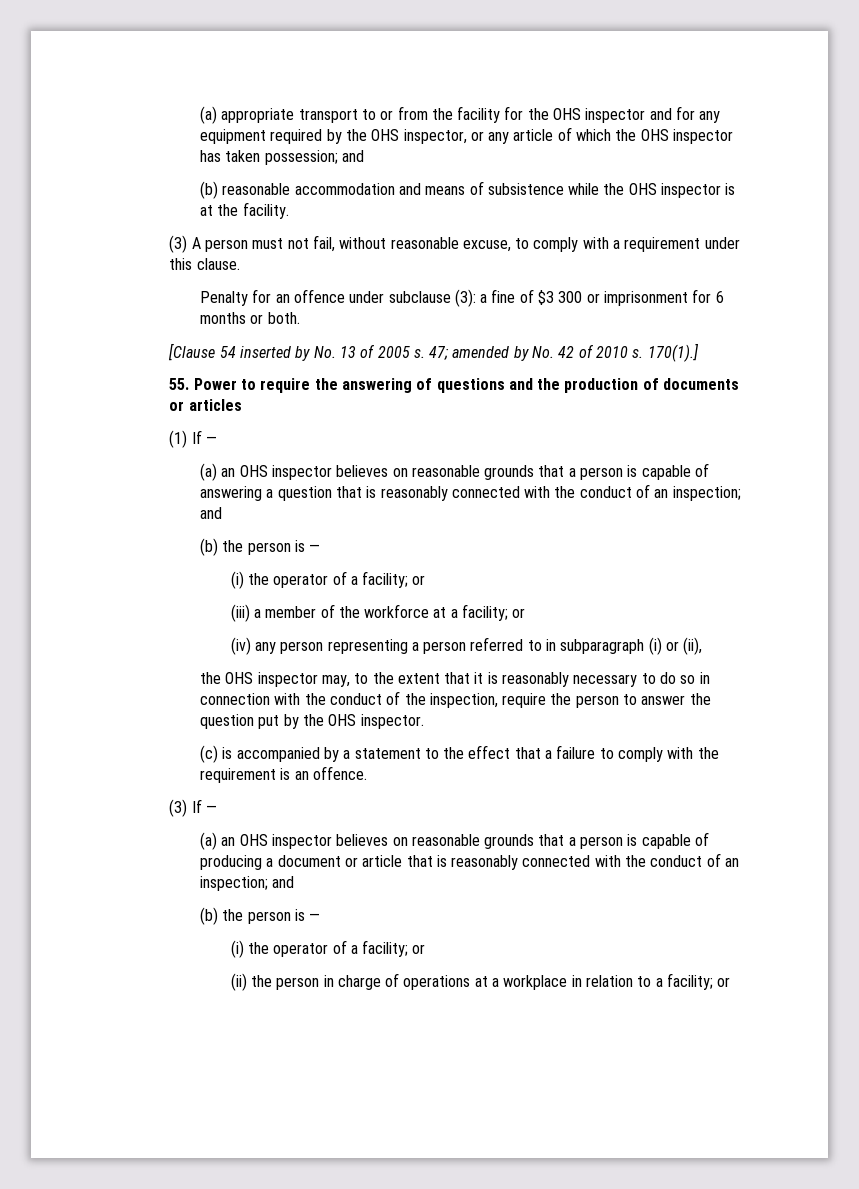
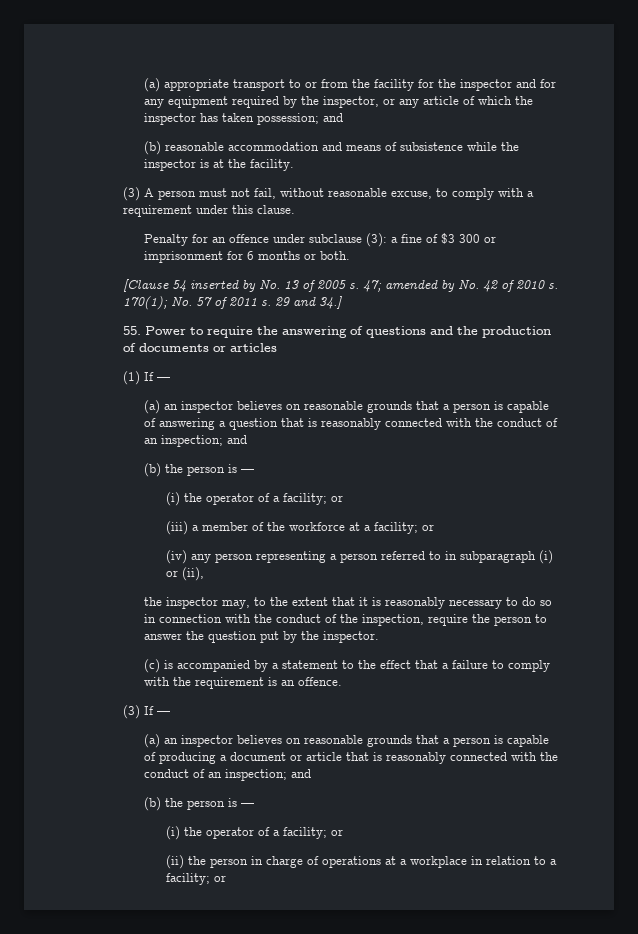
[553,108,582,120] OHS -> (457, 83) none
[371,129,400,141] OHS -> (320, 100) none
[640,129,669,141] OHS -> (534, 100) none
[628,183,657,195] OHS -> (520, 146) none
[647,343,699,362] 170(1).] -> [122,296,342,310] 170(1); No. 57 of 2011 s. 29 and 34.]
[239,465,268,477] OHS -> (179, 407) none
[225,672,254,684] OHS -> (163, 601) none
[328,714,357,726] OHS -> (320, 635) none
[239,834,268,846] OHS -> (179, 741) none

